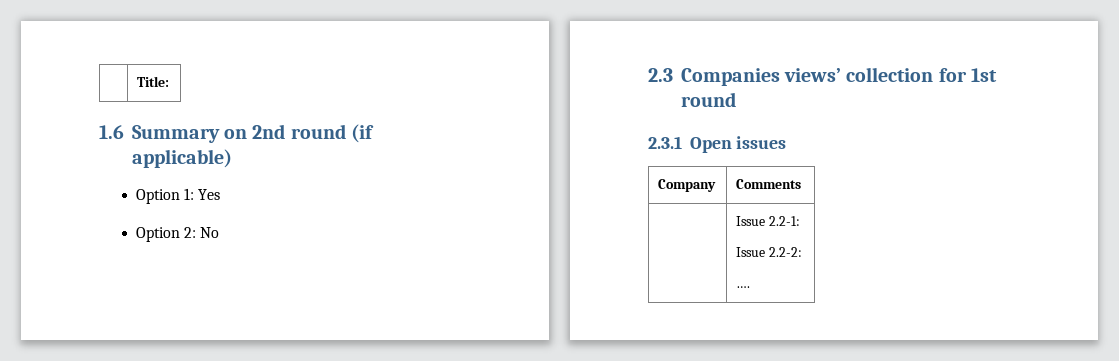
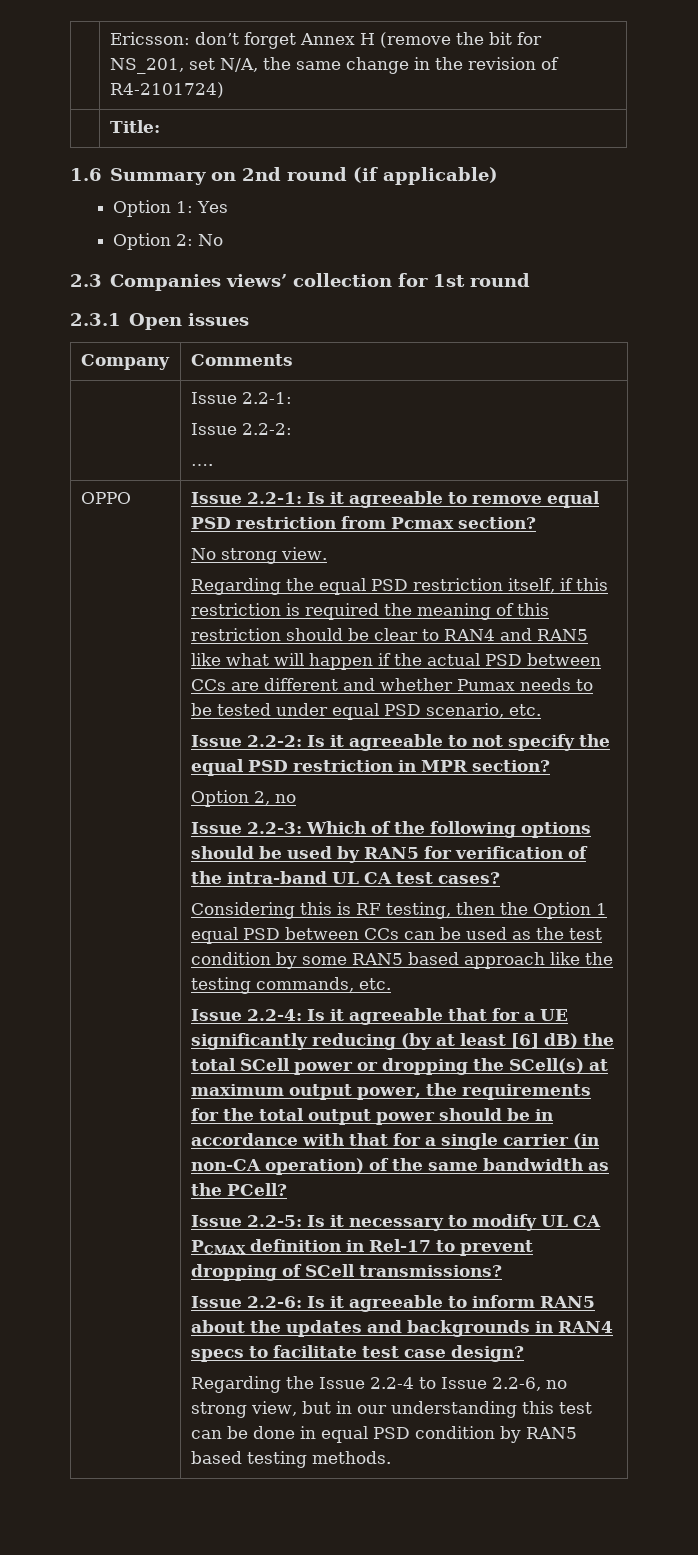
(137, 81) none -> [109,32,542,49] [109,57,559,74] [109,82,224,98] | Ericsson: don’t forget Annex H (remove the bit for NS_201, set N/A, the same change in the revision of R4-2101724) //
(751, 287) none -> [80,492,131,504] [190,491,600,508] [190,516,536,529] [190,547,327,564] [190,578,608,595] [190,603,549,620] [190,628,588,641] [190,653,601,670] [190,678,593,691] [190,703,541,720] [190,734,610,751] [190,759,550,776] [190,790,296,807] [190,821,591,838] [190,846,588,863] [190,871,500,884] [190,902,607,919] [190,927,602,944] [190,952,613,969] [190,977,391,994] [190,1008,568,1025] [190,1033,614,1050] [190,1058,608,1075] [190,1083,591,1100] [190,1108,553,1125] [190,1133,599,1150] [190,1158,609,1175] [190,1183,287,1196] [190,1214,601,1231] [190,1239,533,1256] [190,1264,502,1281] [190,1295,595,1312] [190,1320,613,1337] [190,1345,524,1362] [190,1376,567,1393] [190,1401,592,1418] [190,1426,577,1443] [190,1451,391,1468] // OPPO | Issue 2.2-1: Is it agreeable to remove equal PSD restriction from Pcmax section? // No strong view. // Regarding the equal PSD restriction itself, if this restriction is required the meaning of this restriction should be clear to RAN4 and RAN5 like what will happen if the actual PSD between CCs are different and whether Pumax needs to be tested under equal PSD scenario, etc. // Issue 2.2-2: Is it agreeable to not specify the equal PSD restriction in MPR section? // Option 2, no // Issue 2.2-3: Which of the following options should be used by RAN5 for verification of the intra-band UL CA test cases? // Considering this is RF testing, then the Option 1 equal PSD between CCs can be used as the test condition by some RAN5 based approach like the testing commands, etc. // Issue 2.2-4: Is it agreeable that for a UE significantly reducing (by at least [6] dB) the total SCell power or dropping the SCell(s) at maximum output power, the requirements for the total output power should be in accordance with that for a single carrier (in non-CA operation) of the same bandwidth as the PCell? // Issue 2.2-5: Is it necessary to modify UL CA PCMAX definition in Rel-17 to prevent dropping of SCell transmissions? // Issue 2.2-6: Is it agreeable to inform RAN5 about the updates and backgrounds in RAN4 specs to facilitate test case design? // Regarding the Issue 2.2-4 to Issue 2.2-6, no strong view, but in our understanding this test can be done in equal PSD condition by RAN5 based testing methods.

